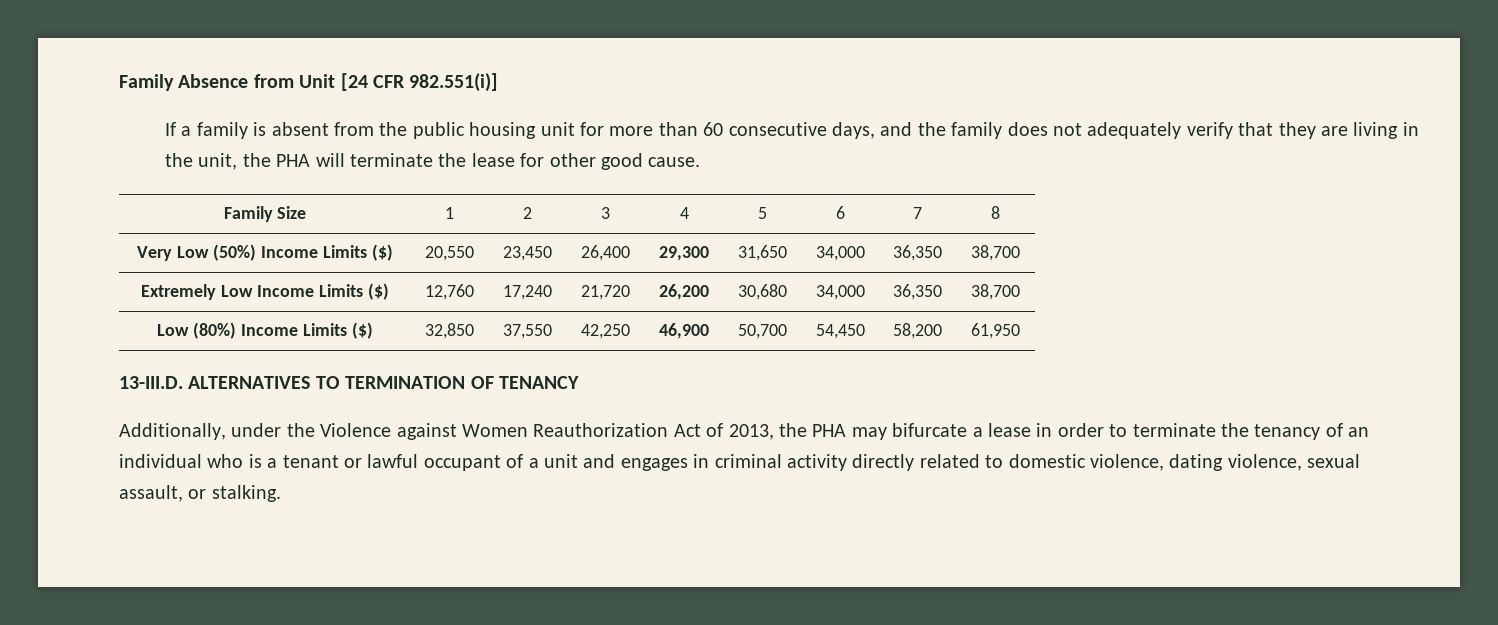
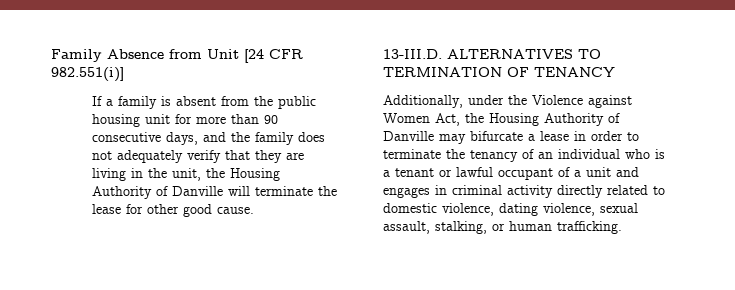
[703,122,724,136] 60 -> [263,115,278,124] 90
[276,154,311,167] PHA -> [229,168,280,181] [91,186,223,199] Housing Authority of Danville
[223,206,307,222] [445,207,454,219] [523,207,532,219] [601,207,610,219] [679,207,689,219] [758,207,767,219] [835,206,845,219] [913,207,922,219] [991,206,1000,219] [137,244,393,261] [425,246,474,261] [503,246,552,261] [581,245,630,261] [659,246,709,261] [738,245,787,261] [815,246,865,261] [893,245,942,261] [971,245,1020,261] [141,283,389,300] [425,284,474,300] [503,285,552,300] [581,285,630,300] [659,284,709,300] [738,284,787,300] [815,285,865,300] [893,284,942,300] [971,284,1020,300] [157,322,373,339] [425,323,474,339] [503,324,552,339] [581,324,630,339] [659,323,709,339] [738,324,787,339] [815,324,865,339] [893,323,942,339] [971,323,1020,339] // Family Size | 1 | 2 | 3 | 4 | 5 | 6 | 7 | 8 // Very Low (50%) Income Limits ($) | 20,550 | 23,450 | 26,400 | 29,300 | 31,650 | 34,000 | 36,350 | 38,700 // Extremely Low Income Limits ($) | 12,760 | 17,240 | 21,720 | 26,200 | 30,680 | 34,000 | 36,350 | 38,700 // Low (80%) Income Limits ($) | 32,850 | 37,550 | 42,250 | 46,900 | 50,700 | 54,450 | 58,200 | 61,950 -> (254, 210) none
[533,423,847,440] Reauthorization Act of 2013, the PHA -> [435,113,620,126] [383,131,434,141] Act, the Housing Authority of Danville
[188,485,281,502] or stalking. -> [435,221,622,234] stalking, or human trafficking.

